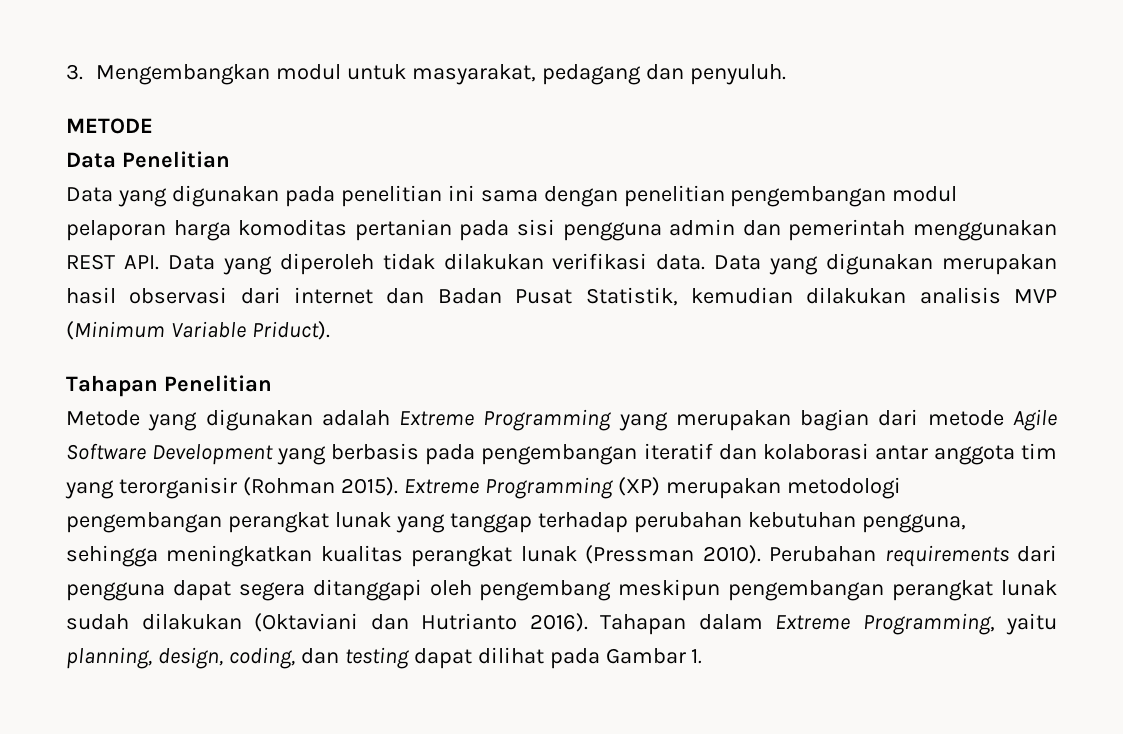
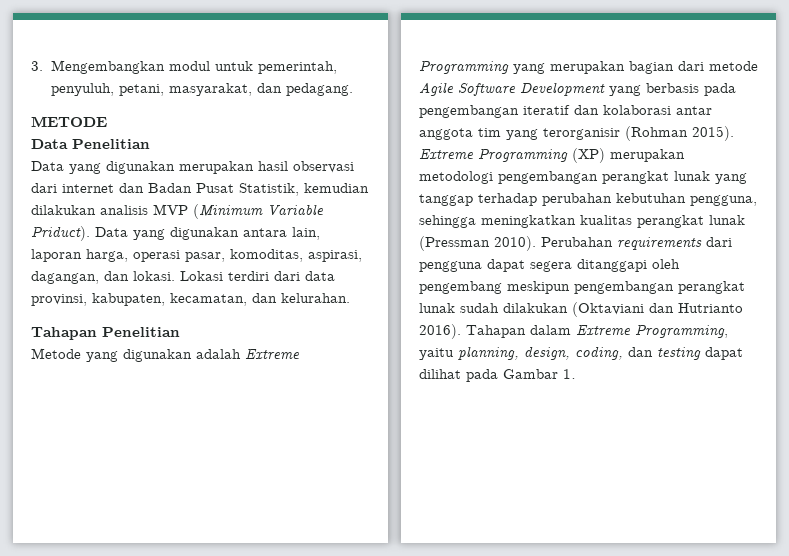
[411,64,786,85] masyarakat, pedagang dan penyuluh. -> [258,61,338,74] [51,83,354,96] pemerintah, penyuluh, petani, masyarakat, dan pedagang.
[284,185,958,207] [66,219,1058,241] [66,253,934,275] pada penelitian ini sama dengan penelitian pengembangan modul pelaporan harga komoditas pertanian pada sisi pengguna admin dan pemerintah menggunakan REST API. Data yang diperoleh tidak dilakukan verifikasi data. Data yang digunakan -> (175, 167) none
(330, 330) none -> [95,227,320,240] [31,249,362,262] [31,271,335,284] [31,293,350,306] Data yang digunakan antara lain, laporan harga, operasi pasar, komoditas, aspirasi, dagangan, dan lokasi. Lokasi terdiri dari data provinsi, kabupaten, kecamatan, dan kelurahan.

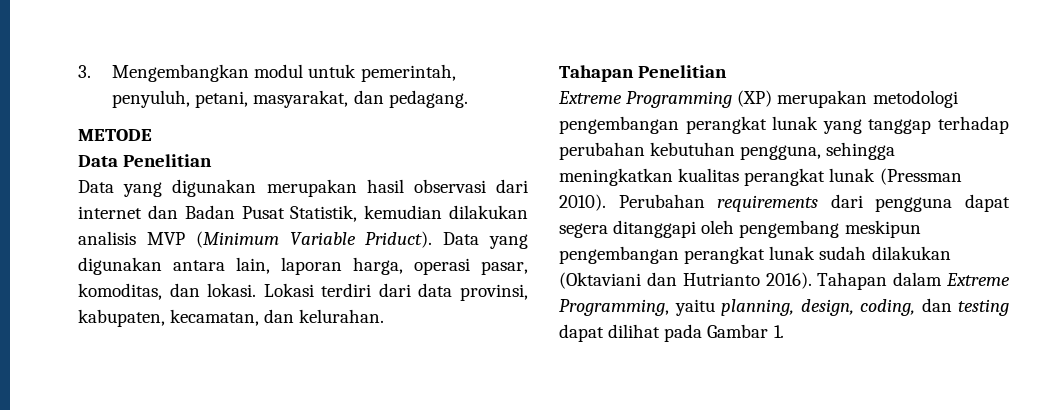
[308,250,362,262] [31,271,99,284] aspirasi, dagangan, -> (162, 291) none
[31,348,300,362] [419,60,758,74] [419,82,736,96] [419,105,712,118] [419,126,734,141] Metode yang digunakan adalah Extreme Programming yang merupakan bagian dari metode Agile Software Development yang berbasis pada pengembangan iteratif dan kolaborasi antar anggota tim yang terorganisir (Rohman 2015). -> (728, 71) none

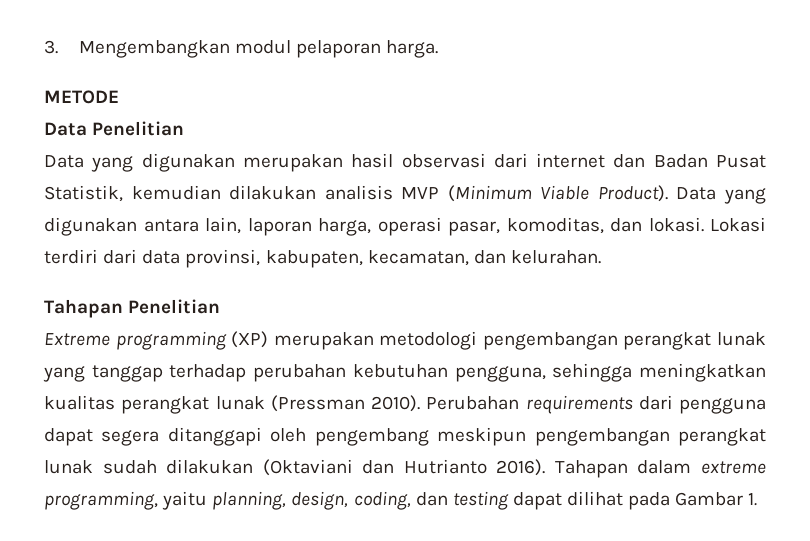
[308,64,456,82] [112,90,468,108] untuk pemerintah, penyuluh, petani, masyarakat, dan pedagang. -> [296,40,439,58] pelaporan harga.
[289,231,433,248] Variable Priduct). -> [540,185,668,202] Viable Product).
[626,91,733,108] Programming -> [115,331,227,350] programming
[946,273,1010,286] [559,299,669,316] Extreme Programming, -> [701,461,766,474] [44,491,158,510] extreme programming,

